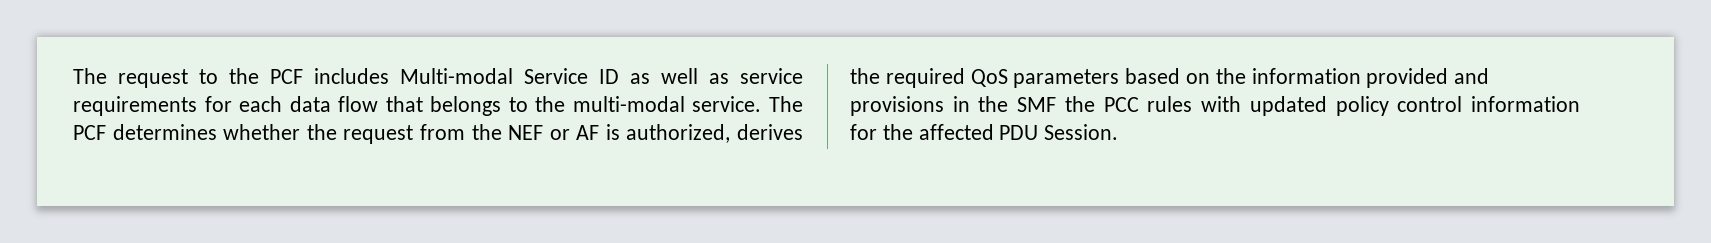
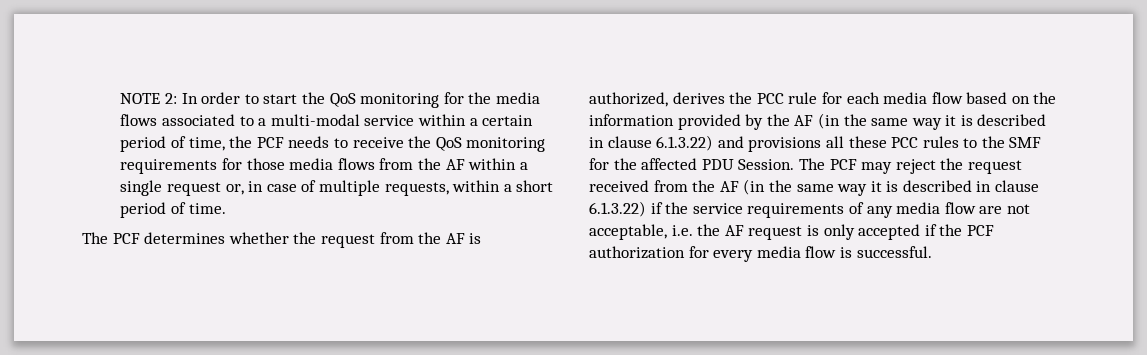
[73,68,803,88] [73,96,762,116] The request to the PCF includes Multi-modal Service ID as well as service requirements for each data flow that belongs to the multi-modal service. -> [120,92,540,108] [120,114,534,126] [120,136,546,152] [120,158,528,174] [120,180,554,196] [120,202,226,218] NOTE 2: In order to start the QoS monitoring for the media flows associated to a multi-modal service within a certain period of time, the PCF needs to receive the QoS monitoring requirements for those media flows from the AF within a single request or, in case of multiple requests, within a short period of time. //
[508,125,570,140] NEF or -> (442, 238) none
[885,68,1120,88] required QoS parameters -> [756,92,963,104] PCC rule for each media flow
[1454,68,1490,84] [850,96,1580,116] and provisions in the SMF the PCC rules with updated policy control information -> [745,113,1047,130] [589,135,1042,152] by the AF (in the same way it is described in clause 6.1.3.22) and provisions all these PCC rules to the SMF
(1119, 132) none -> [798,158,1022,174] [589,179,1040,196] [589,201,1030,218] [589,224,994,240] [589,246,932,262] The PCF may reject the request received from the AF (in the same way it is described in clause 6.1.3.22) if the service requirements of any media flow are not acceptable, i.e. the AF request is only accepted if the PCF authorization for every media flow is successful.

